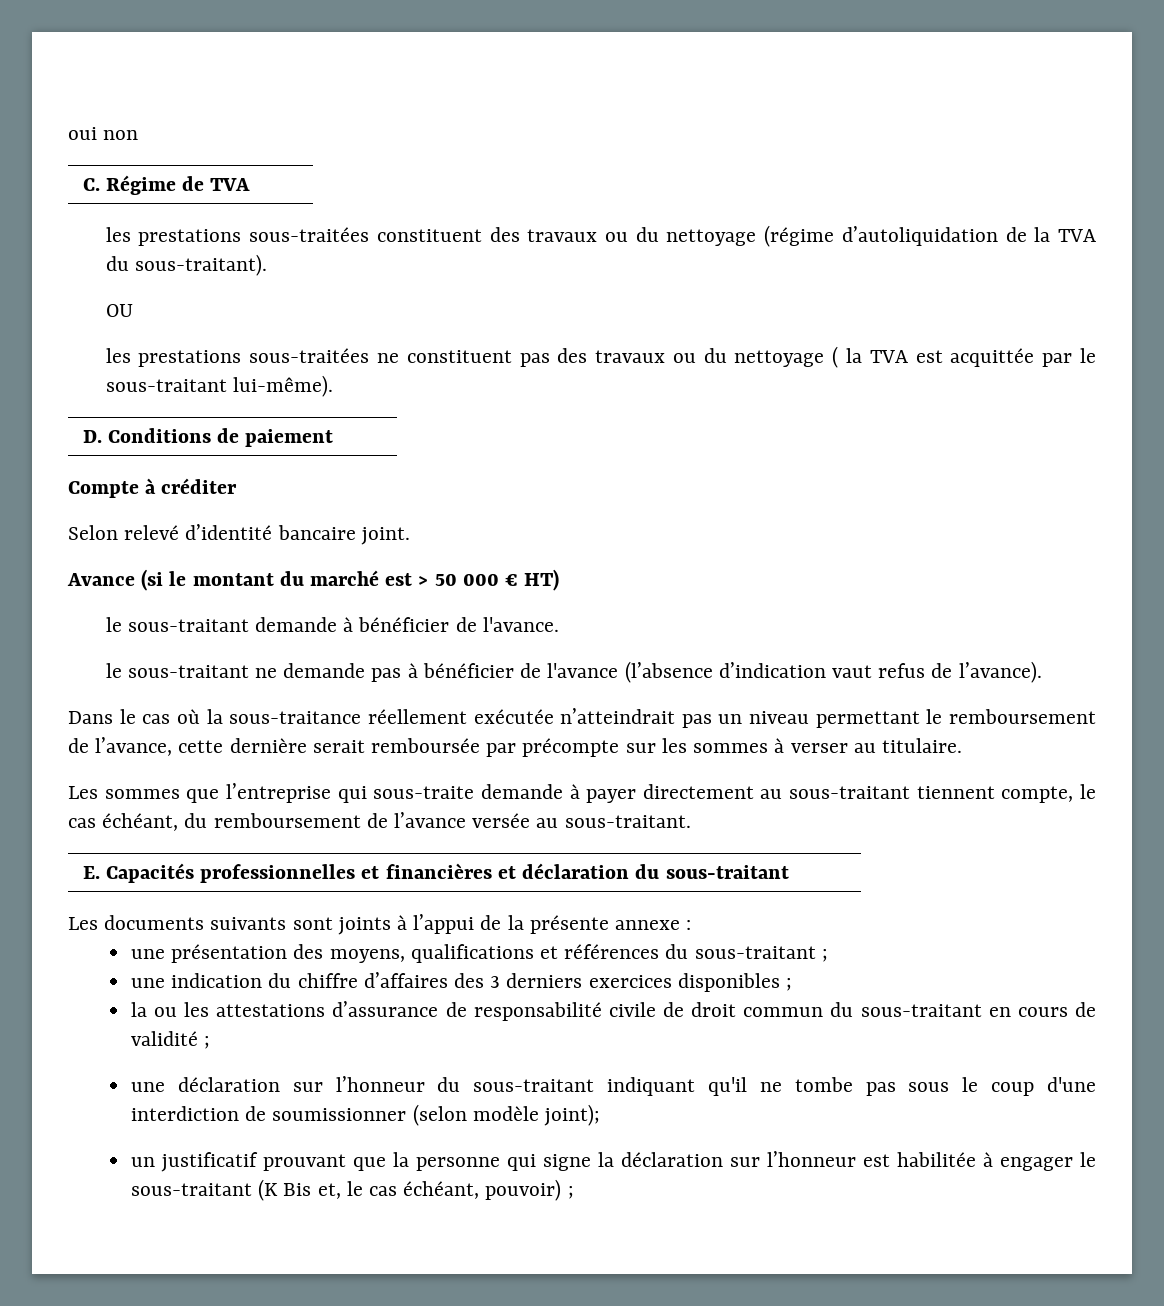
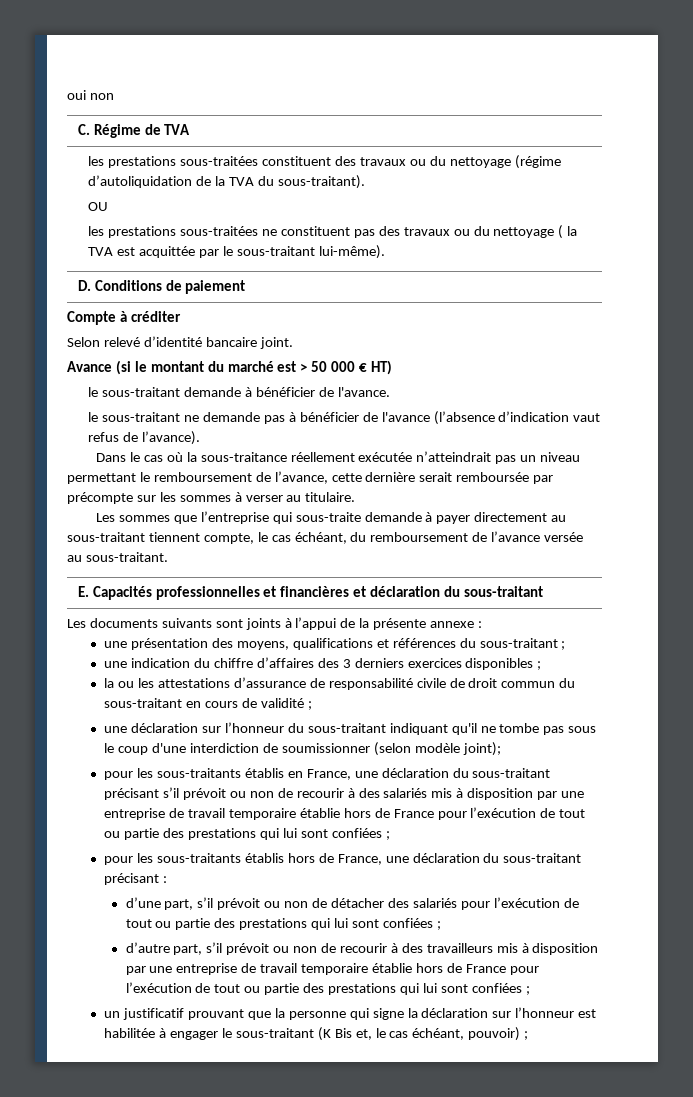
(600, 1115) none -> [104,768,551,780] [104,787,585,800] [104,807,586,820] [104,828,390,840] [104,853,582,865] [104,873,168,885] [125,897,579,910] [125,918,441,930] [125,942,599,955] [125,963,539,975] [125,982,530,995] // pour les sous-traitants établis en France, une déclaration du sous-traitant précisant s’il prévoit ou non de recourir à des salariés mis à disposition par une entreprise de travail temporaire établie hors de France pour l’exécution de tout ou partie des prestations qui lui sont confiées ; // pour les sous-traitants établis hors de France, une déclaration du sous-traitant précisant : // d’une part, s’il prévoit ou non de détacher des salariés pour l’exécution de tout ou partie des prestations qui lui sont confiées ; // d’autre part, s’il prévoit ou non de recourir à des travailleurs mis à disposition par une entreprise de travail temporaire établie hors de France pour l’exécution de tout ou partie des prestations qui lui sont confiées ;

